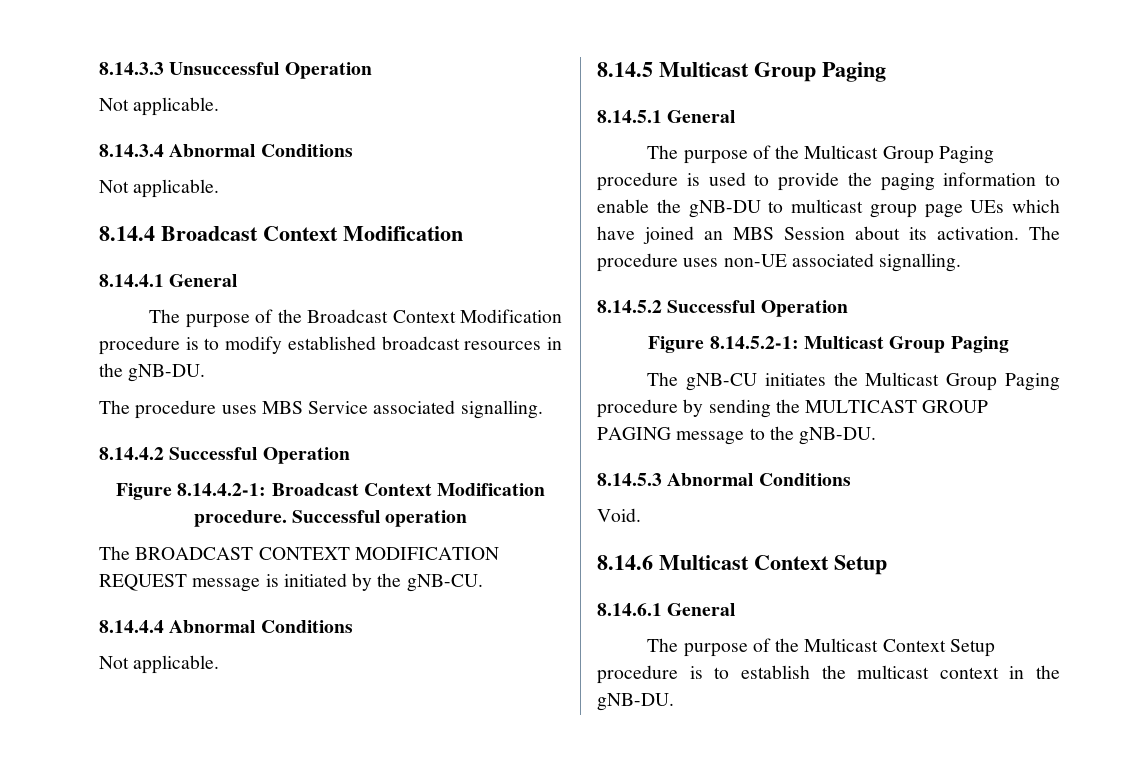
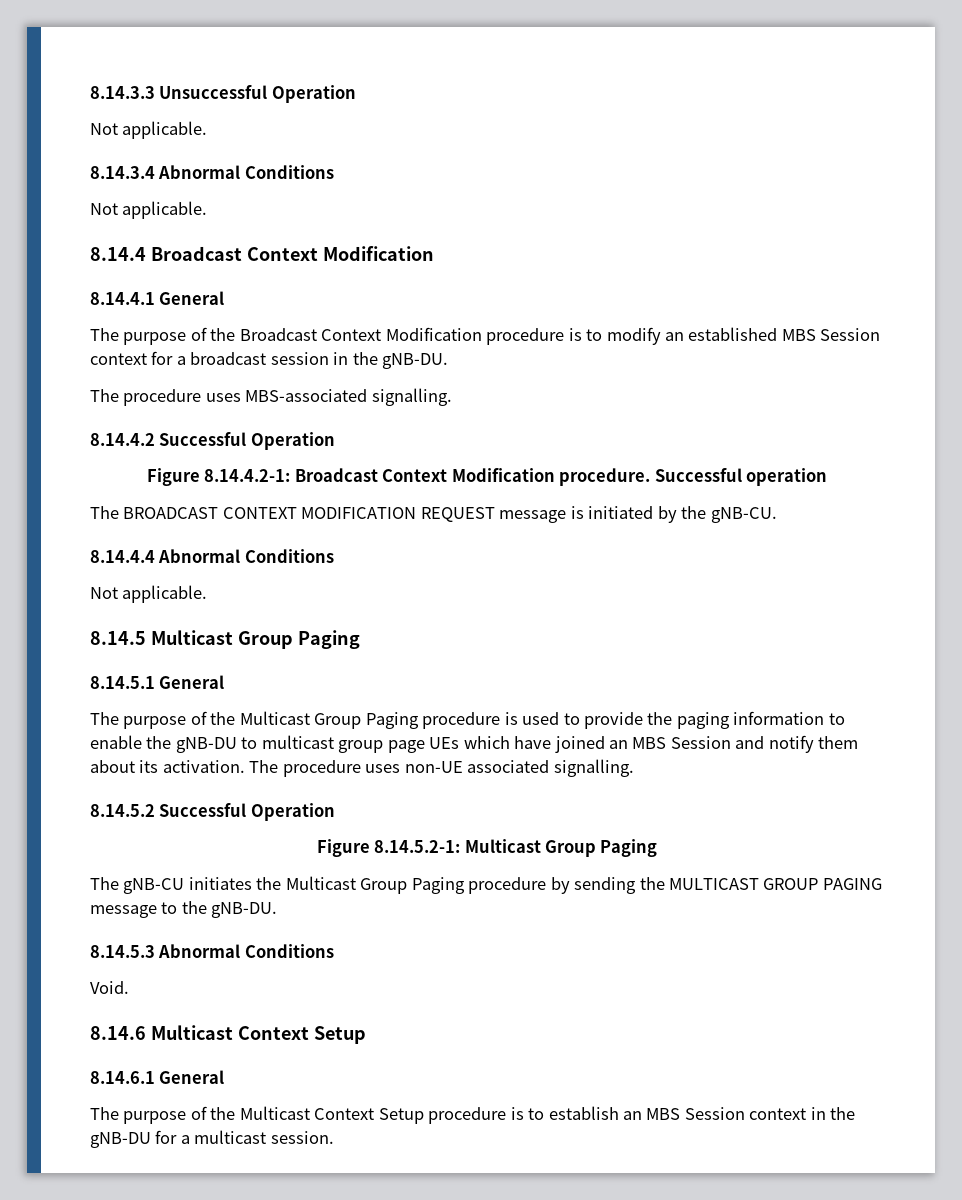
[287,336,542,350] established broadcast resources -> [665,327,881,341] [90,351,329,365] an established MBS Session context for a broadcast session
[261,400,456,414] MBS Service associated -> [245,389,368,402] MBS-associated
(845, 233) none -> [735,735,859,753] and notify them
[821,665,1060,679] [597,693,674,711] the multicast context in the gNB-DU. -> [623,1107,856,1120] [90,1130,334,1148] an MBS Session context in the gNB-DU for a multicast session.

